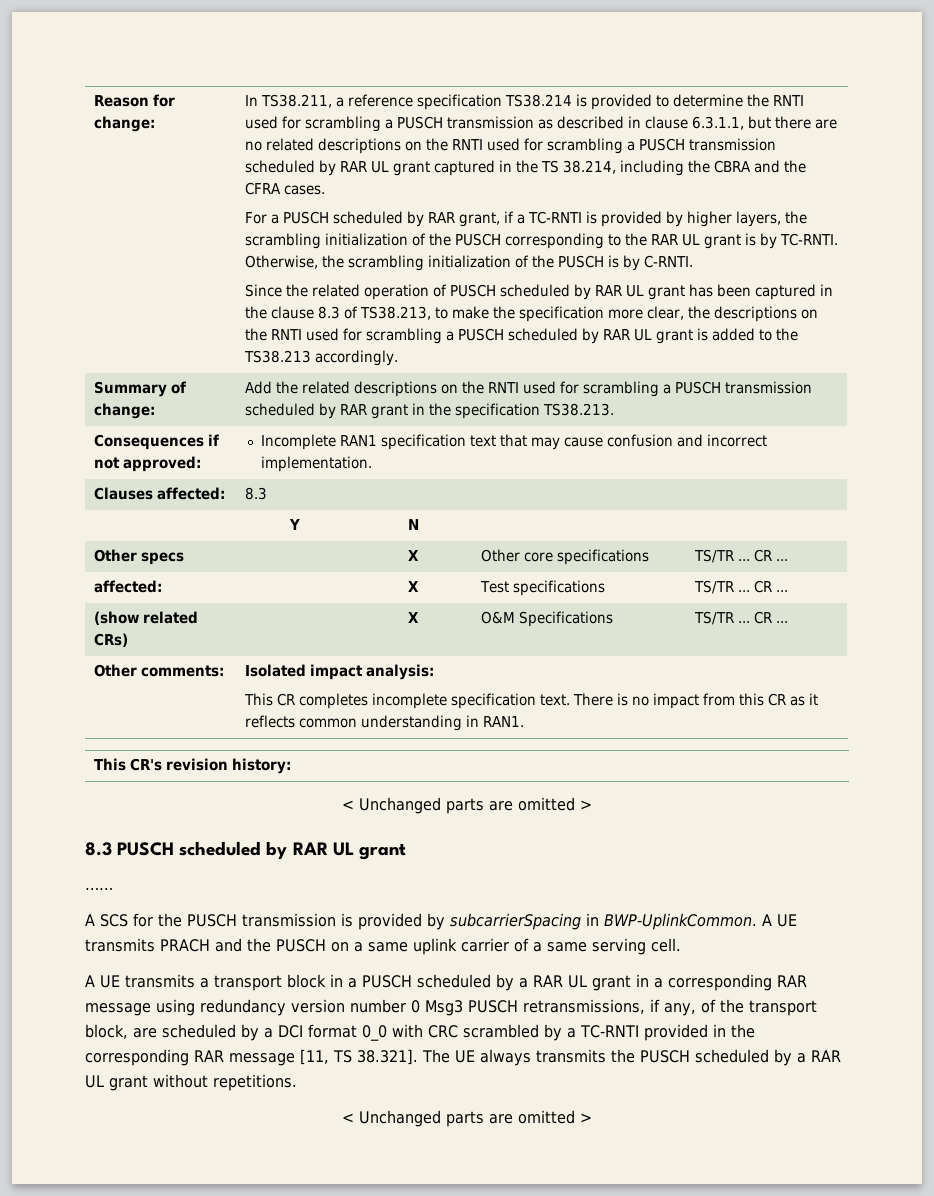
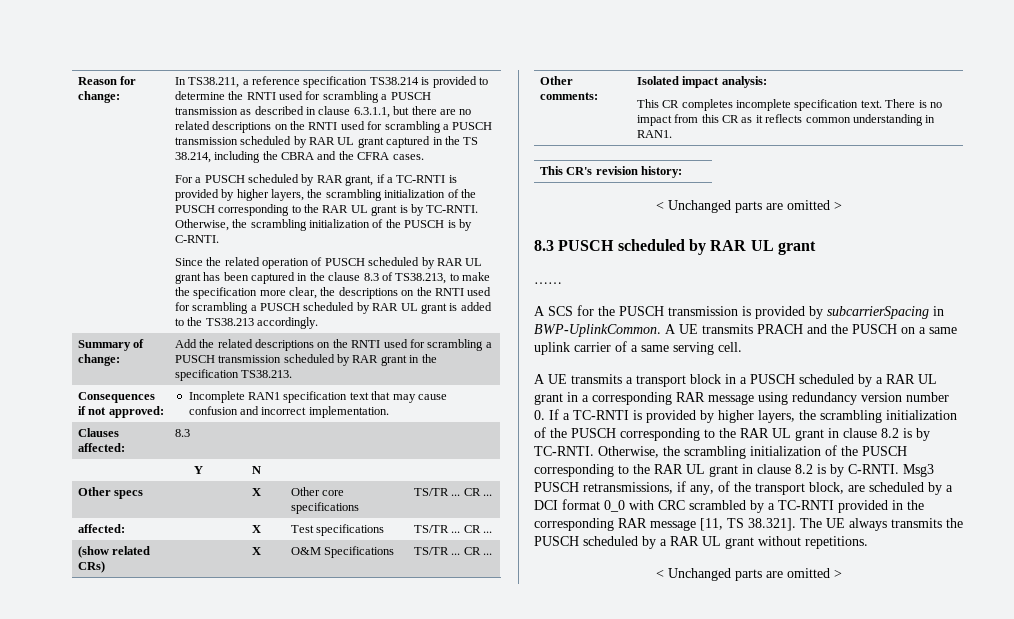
[411,1000,420,1013] 0 -> [534,409,957,423] [534,427,930,441] [534,445,907,459] [534,464,899,477] 0. If a TC-RNTI is provided by higher layers, the scrambling initialization of the PUSCH corresponding to the RAR UL grant in clause 8.2 is by TC-RNTI. Otherwise, the scrambling initialization of the PUSCH corresponding to the RAR UL grant in clause 8.2 is by C-RNTI.

